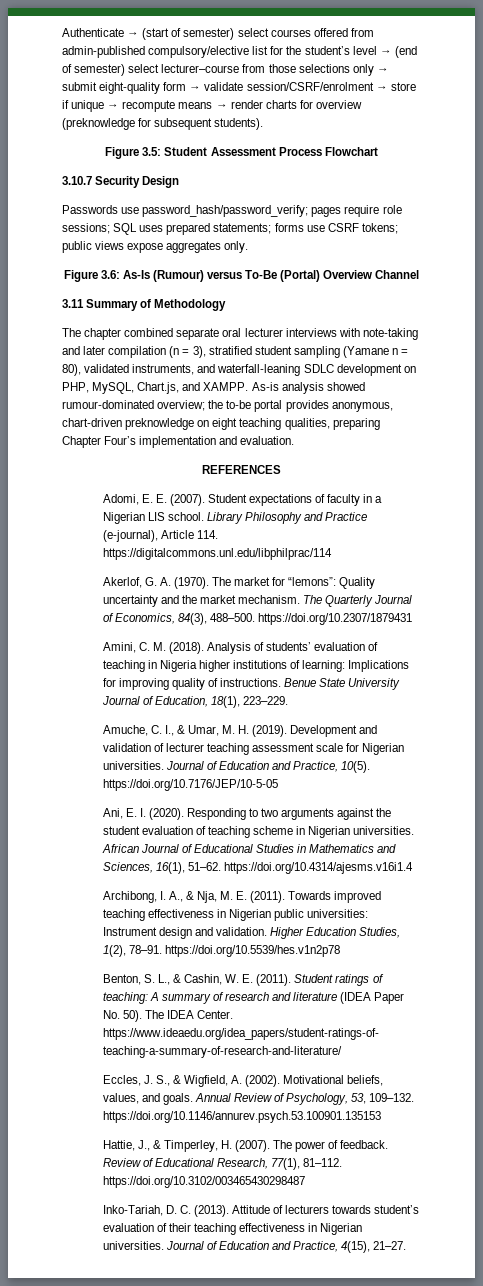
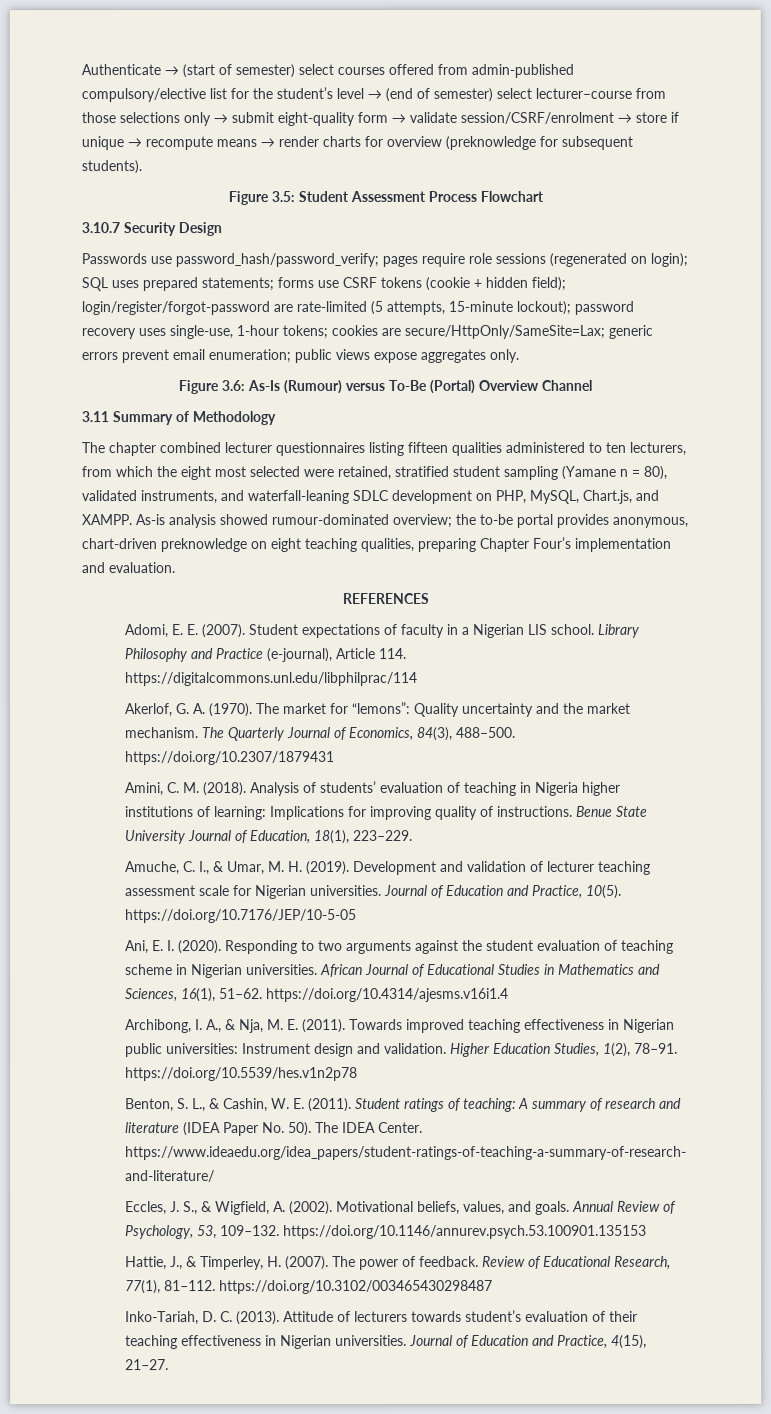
[62,223,110,234] sessions; -> [495,252,688,267] sessions (regenerated on login);
[361,223,398,234] tokens; -> [380,276,566,291] [81,300,634,316] [81,324,653,340] [81,349,291,364] tokens (cookie + hidden field); login/register/forgot-password are rate-limited (5 attempts, 15-minute lockout); password recovery uses single-use, 1-hour tokens; cookies are secure/HttpOnly/SameSite=Lax; generic errors prevent email enumeration;
[176,328,418,340] [62,346,206,358] separate oral lecturer interviews with note-taking and later compilation (n = 3), -> [224,441,686,457] [81,465,391,481] lecturer questionnaires listing fifteen qualities administered to ten lecturers, from which the eight most selected were retained,

